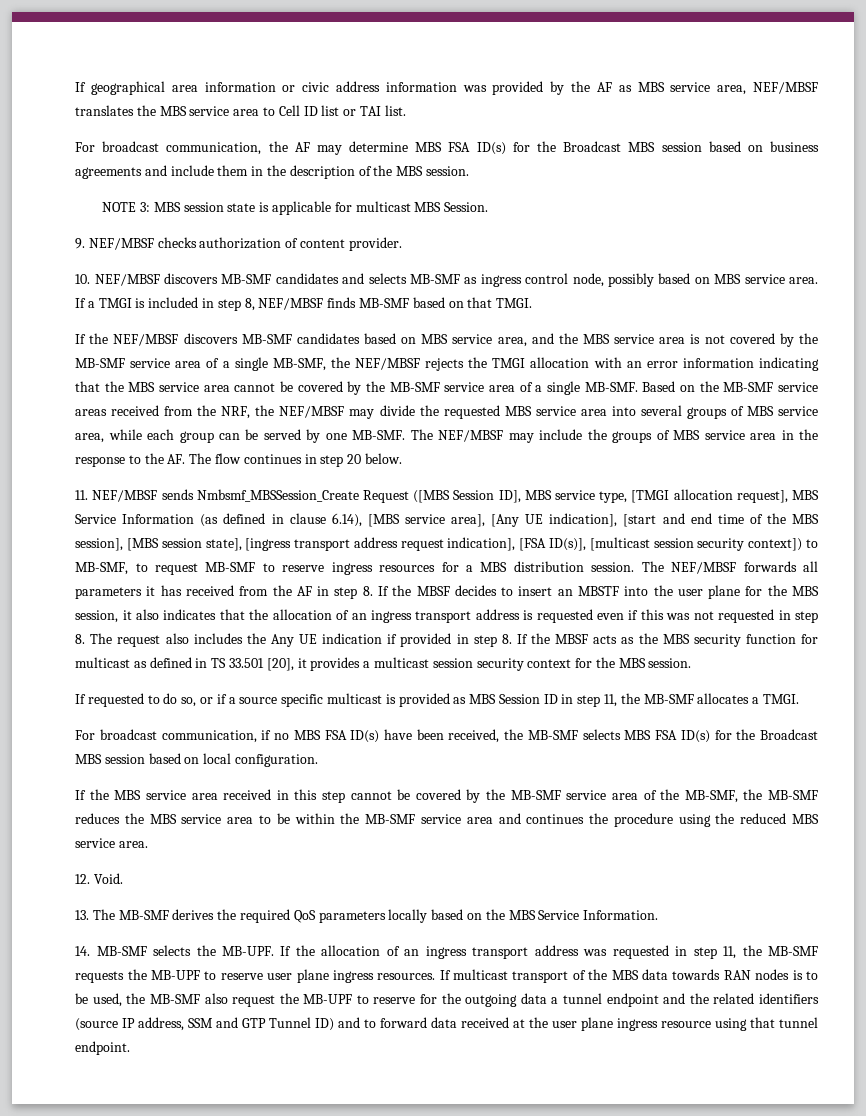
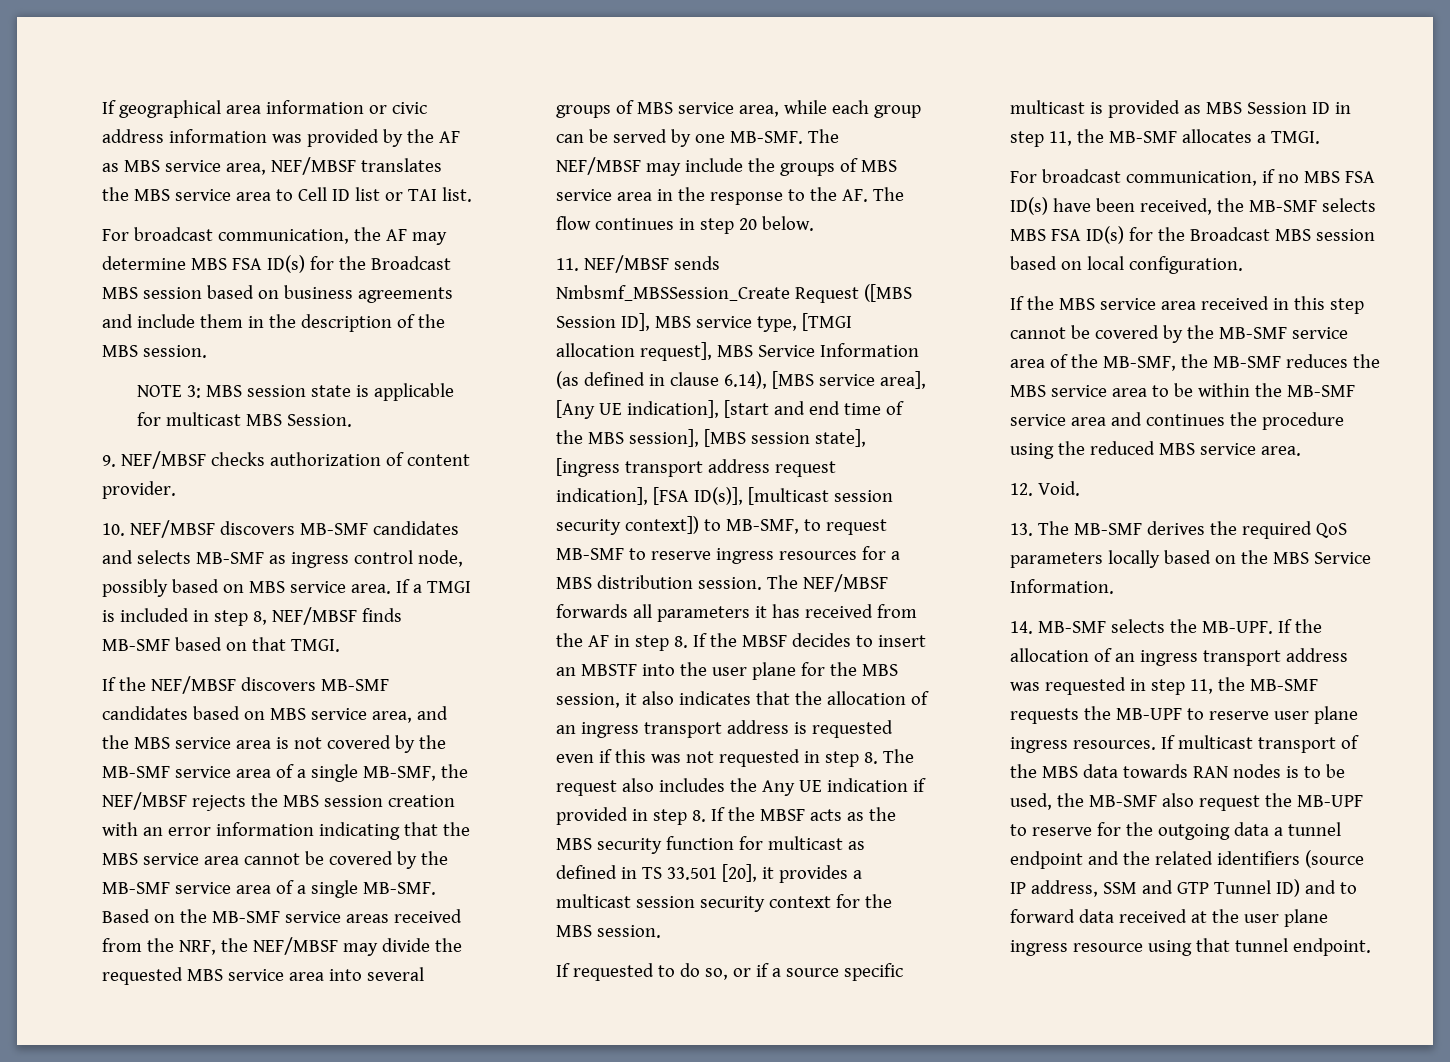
[492,357,590,368] TMGI allocation -> [283,795,456,807] MBS session creation

